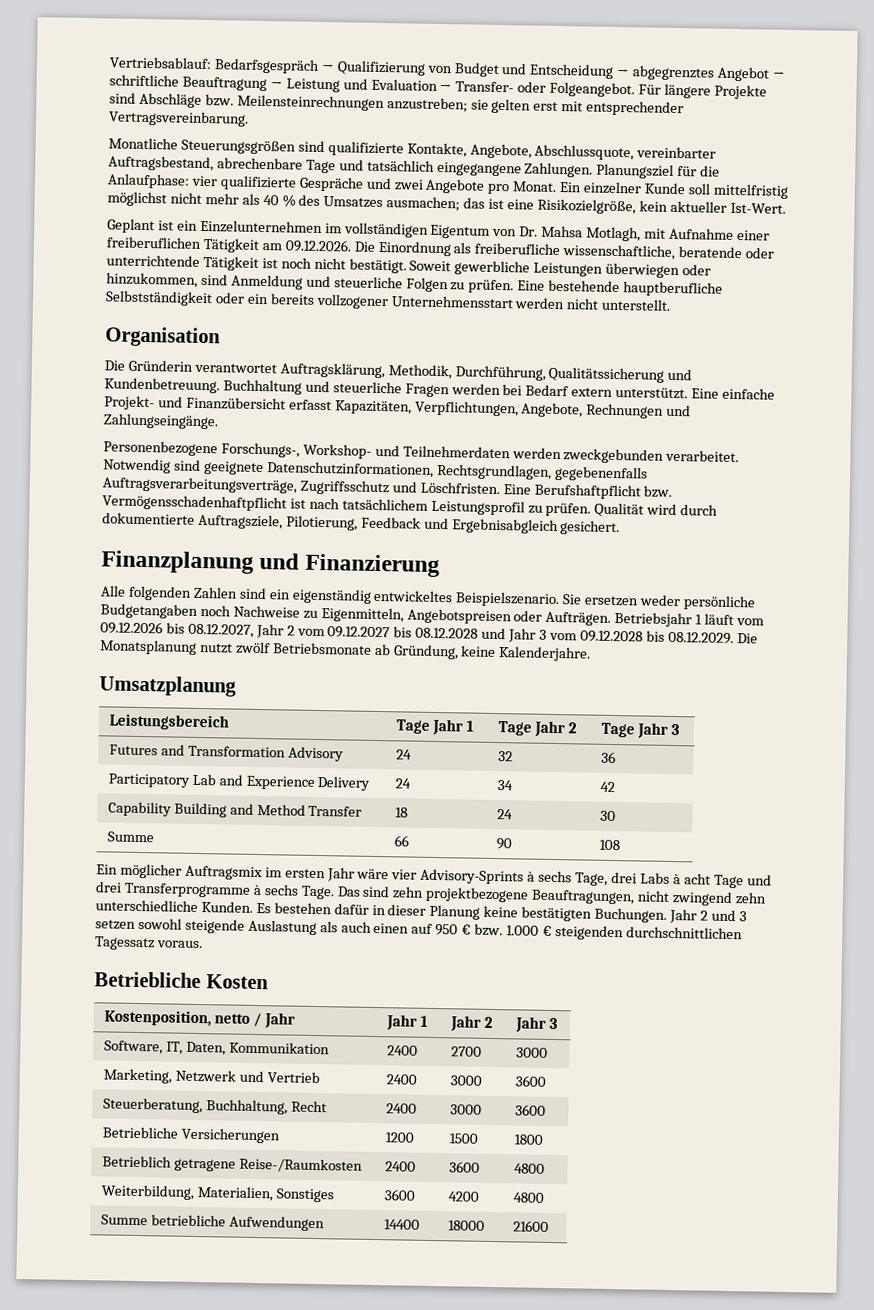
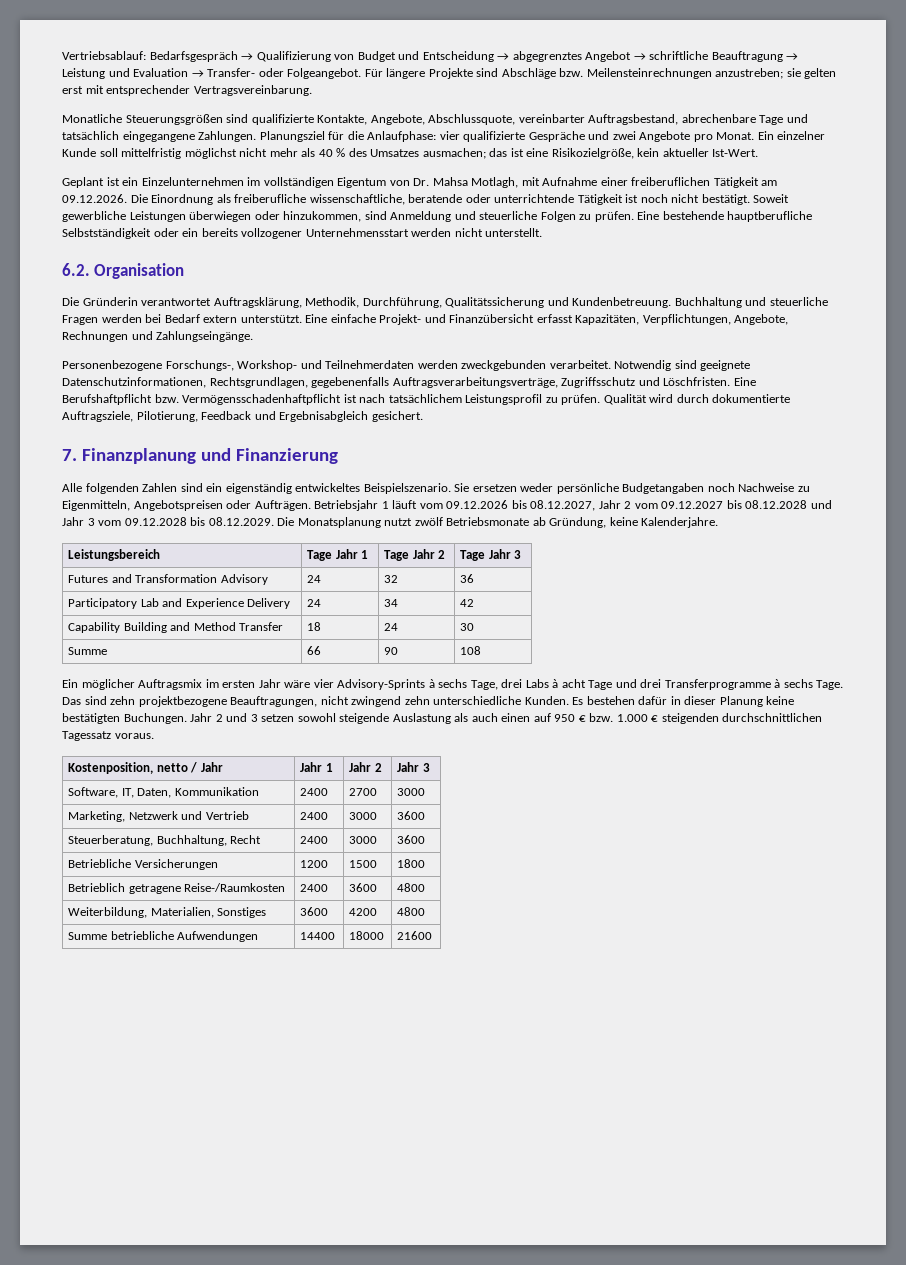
(672, 304) none -> [62,263,90,276] 6.2.
(621, 528) none -> [62,449,77,461] 7.
[99,675,237,697] // Umsatzplanung -> (719, 522) none
[94,971,269,990] // Betriebliche Kosten -> (154, 736) none

